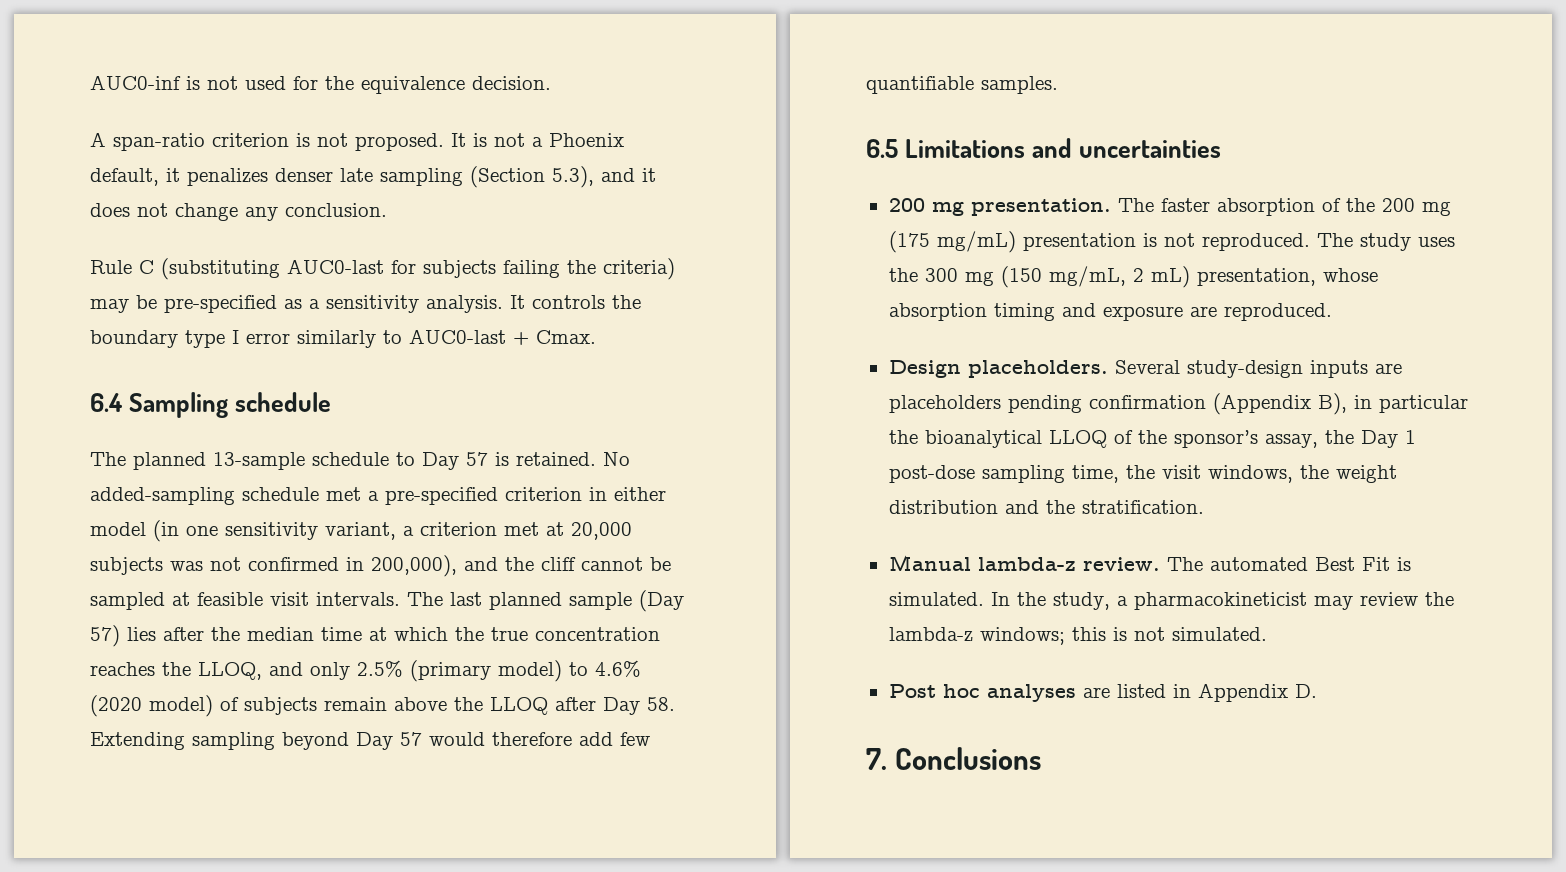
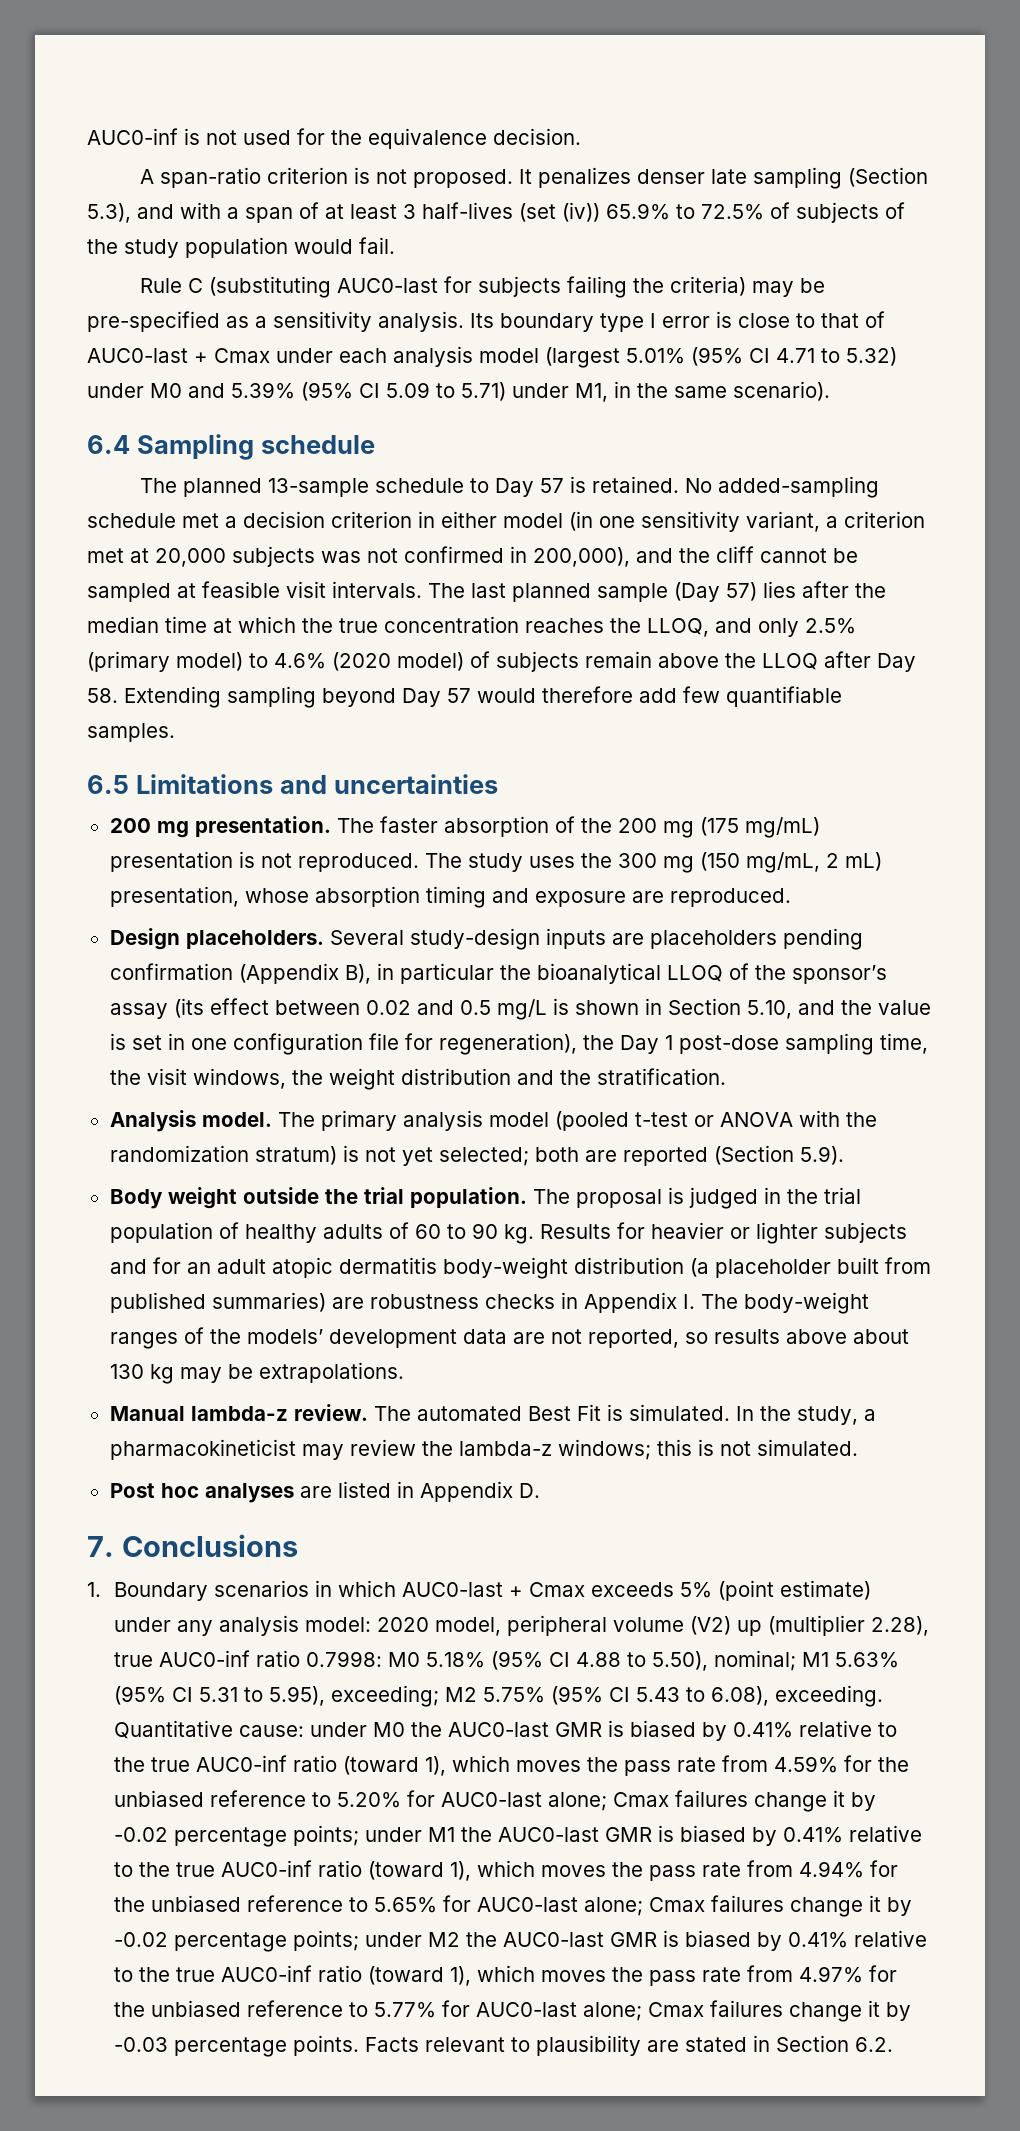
[473,133,624,147] [90,168,180,186] is not a Phoenix default, it -> (532, 176) none
[642,168,656,182] [90,203,387,221] it does not change any conclusion. -> [180,202,905,223] [87,237,395,258] with a span of at least 3 half-lives (set (iv)) 65.9% to 72.5% of subjects of the study population would fail.
[510,295,641,309] It controls the -> [470,313,494,328] Its
[297,329,596,348] similarly to AUC0-last + Cmax. -> [716,311,885,328] [87,346,897,368] [87,381,830,402] is close to that of AUC0-last + Cmax under each analysis model (largest 5.01% (95% CI 4.71 to 5.32) under M0 and 5.39% (95% CI 5.09 to 5.71) under M1, in the same scenario).
[385,487,498,505] pre-specified -> [243,511,325,528] decision
[1264,434,1318,448] assay, -> [109,998,931,1020] [109,1033,577,1055] assay (its effect between 0.02 and 0.5 mg/L is shown in Section 5.10, and the value is set in one configuration file for regeneration),
(1204, 507) none -> [109,1110,877,1132] [109,1145,844,1166] [109,1187,861,1209] [109,1222,907,1244] [109,1257,931,1279] [109,1292,869,1314] [109,1327,909,1349] [109,1362,404,1384] // Analysis model. The primary analysis model (pooled t-test or ANOVA with the randomization stratum) is not yet selected; both are reported (Section 5.9). // Body weight outside the trial population. The proposal is judged in the trial population of healthy adults of 60 to 90 kg. Results for heavier or lighter subjects and for an adult atopic dermatitis body-weight distribution (a placeholder built from published summaries) are robustness checks in Appendix I. The body-weight ranges of the models’ development data are not reported, so results above about 130 kg may be extrapolations.
(1042, 758) none -> [87,1580,871,1601] [113,1615,929,1636] [113,1650,899,1671] [113,1685,883,1707] [113,1720,897,1741] [113,1755,909,1776] [113,1790,876,1812] [113,1825,922,1847] [113,1860,898,1881] [113,1895,912,1917] [113,1930,927,1952] [113,1965,897,1986] [113,2000,911,2022] [113,2035,893,2057] // 1. Boundary scenarios in which AUC0-last + Cmax exceeds 5% (point estimate) under any analysis model: 2020 model, peripheral volume (V2) up (multiplier 2.28), true AUC0-inf ratio 0.7998: M0 5.18% (95% CI 4.88 to 5.50), nominal; M1 5.63% (95% CI 5.31 to 5.95), exceeding; M2 5.75% (95% CI 5.43 to 6.08), exceeding. Quantitative cause: under M0 the AUC0-last GMR is biased by 0.41% relative to the true AUC0-inf ratio (toward 1), which moves the pass rate from 4.59% for the unbiased reference to 5.20% for AUC0-last alone; Cmax failures change it by -0.02 percentage points; under M1 the AUC0-last GMR is biased by 0.41% relative to the true AUC0-inf ratio (toward 1), which moves the pass rate from 4.94% for the unbiased reference to 5.65% for AUC0-last alone; Cmax failures change it by -0.02 percentage points; under M2 the AUC0-last GMR is biased by 0.41% relative to the true AUC0-inf ratio (toward 1), which moves the pass rate from 4.97% for the unbiased reference to 5.77% for AUC0-last alone; Cmax failures change it by -0.03 percentage points. Facts relevant to plausibility are stated in Section 6.2.

